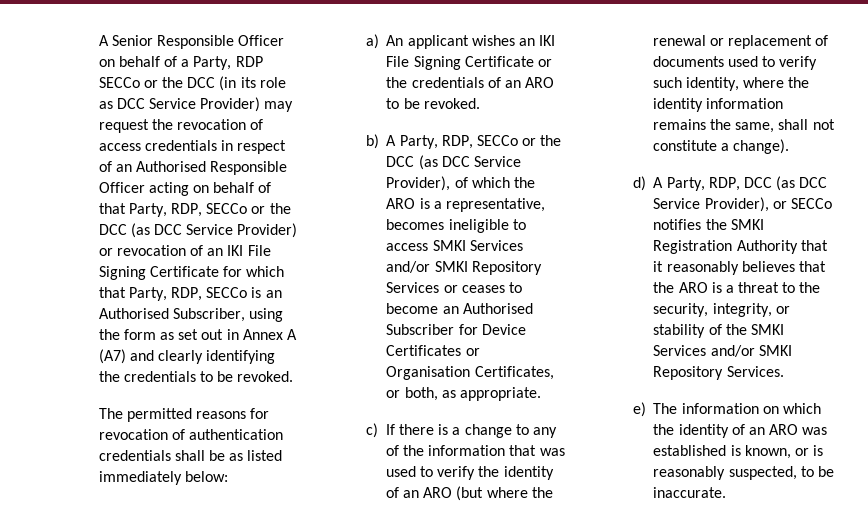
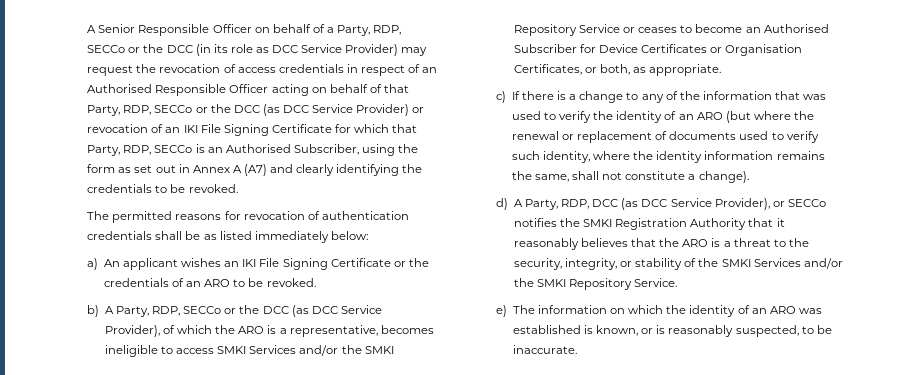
[235,56,263,67] RDP -> [373,25,402,35] RDP,
[434,261,542,275] [386,282,440,293] SMKI Repository Services -> [341,345,394,354] [513,24,621,36] the SMKI Repository Service
[758,345,792,356] [653,366,784,380] SMKI Repository Services. -> [513,278,678,290] the SMKI Repository Service.

